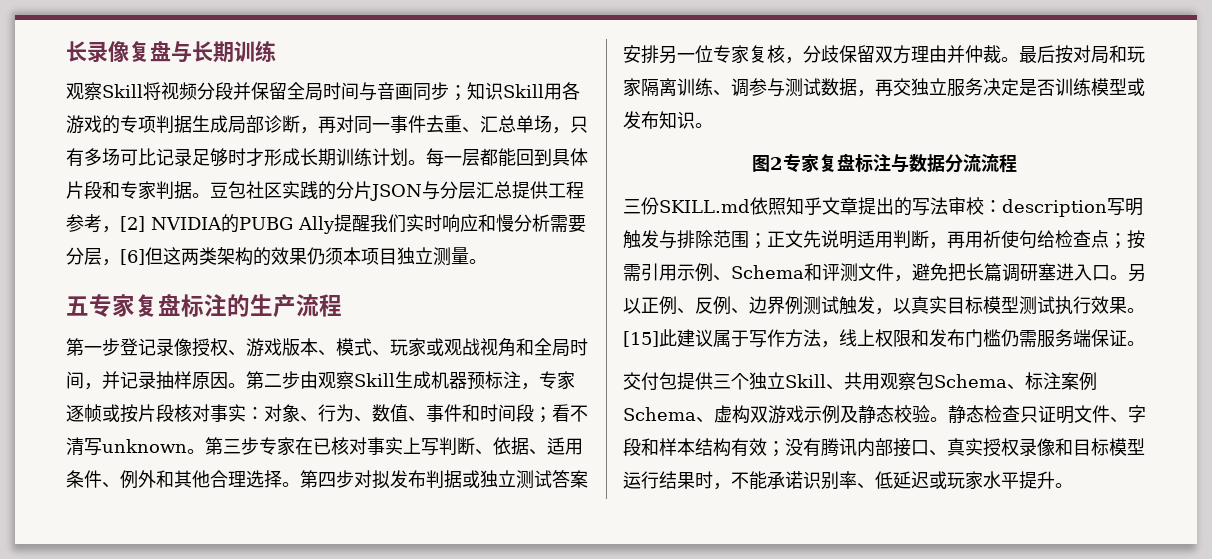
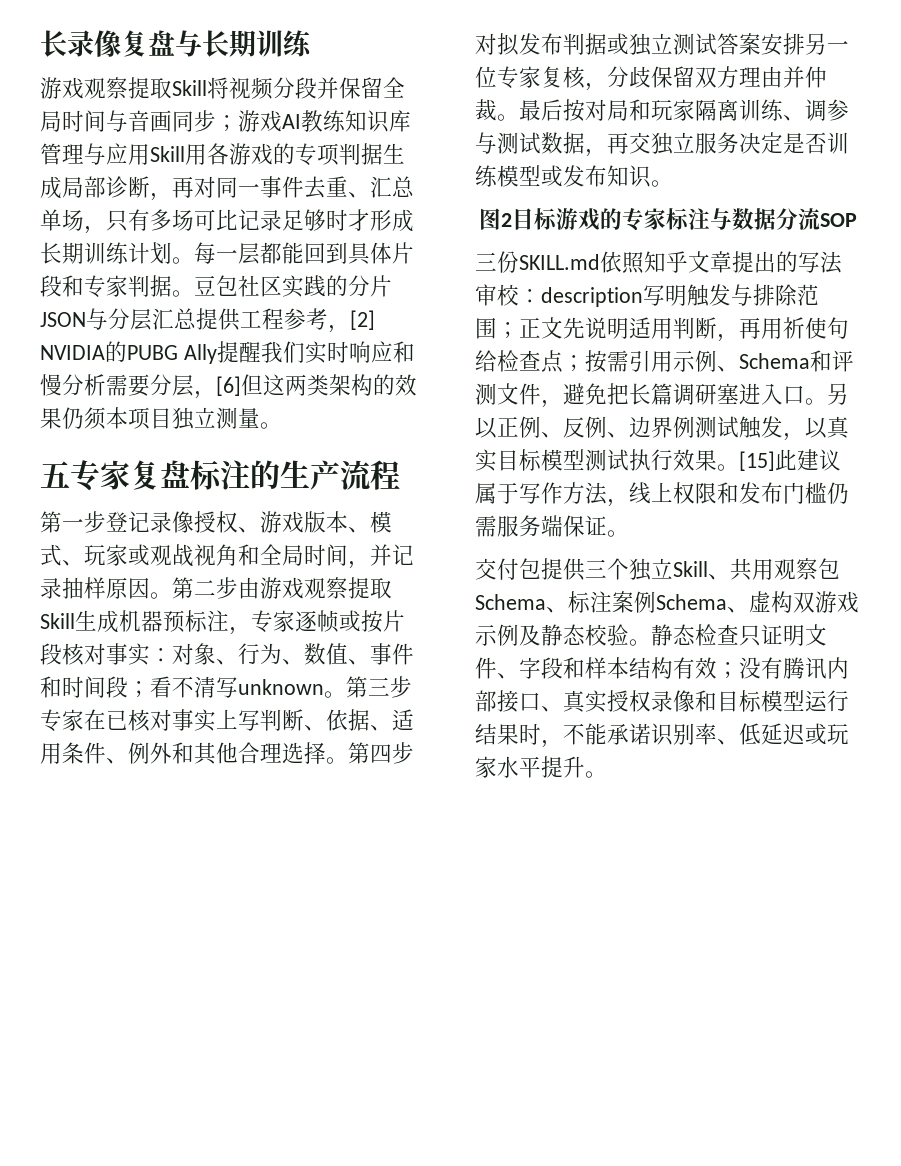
[66,82,102,101] 观察 -> [40,77,172,99] 游戏观察提取
[467,82,503,100] 知识 -> [238,110,411,133] [40,143,150,165] 游戏AI教练知识库管理与应用
[318,371,354,390] 观察 -> [260,577,392,599] 游戏观察提取
[783,153,855,173] 专家复盘 -> [512,208,666,231] 目标游戏的专家
[981,154,1017,173] 流程 -> [820,213,857,227] SOP

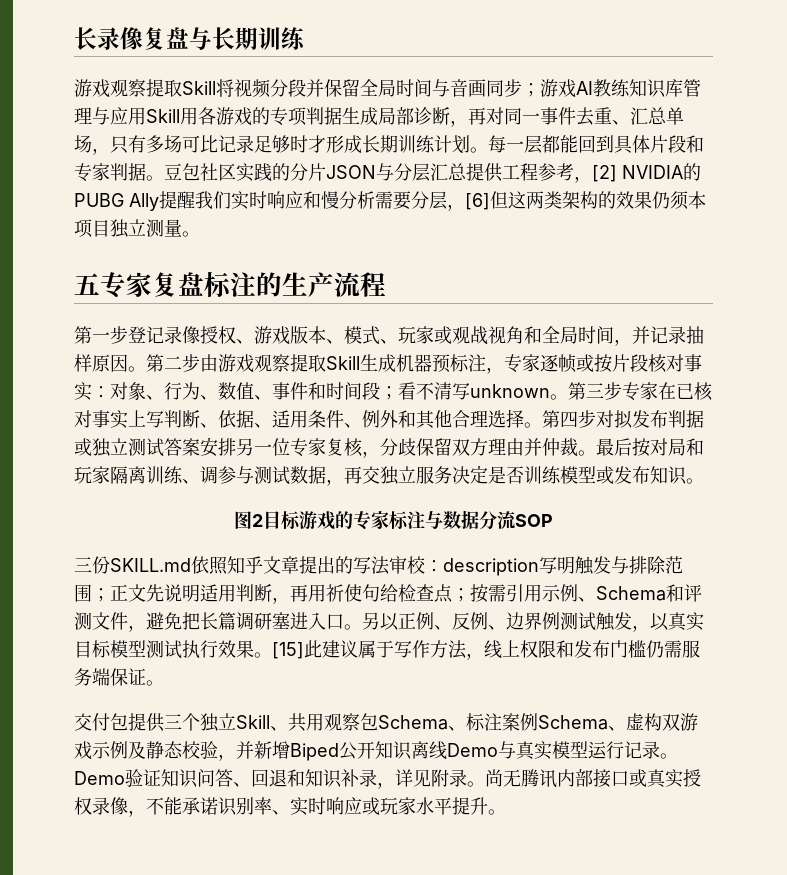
[629,624,827,647] [475,657,783,679] 。静态检查只证明文件、字段和样本结构有效；没有 -> [218,741,678,761] [74,769,521,789] ，并新增Biped公开知识离线Demo与真实模型运行记录。Demo验证知识问答、回退和知识补录，详见附录。尚无
[541,706,563,712] 、 -> [629,769,647,787] 或
[695,690,849,712] [475,723,541,745] 和目标模型运行结果时 -> (128, 806) none
[739,723,805,745] 低延迟 -> [290,797,362,816] 实时响应

